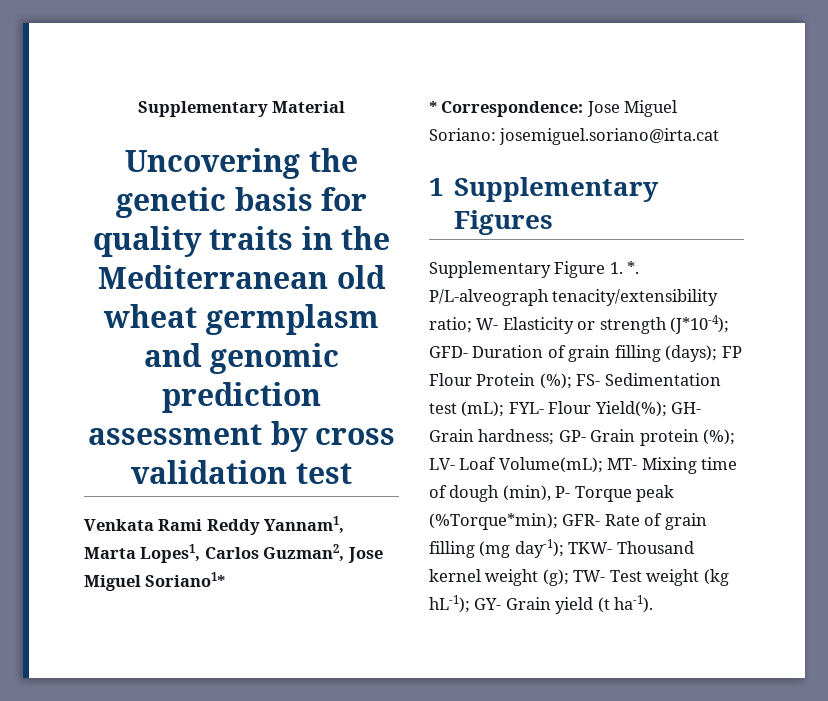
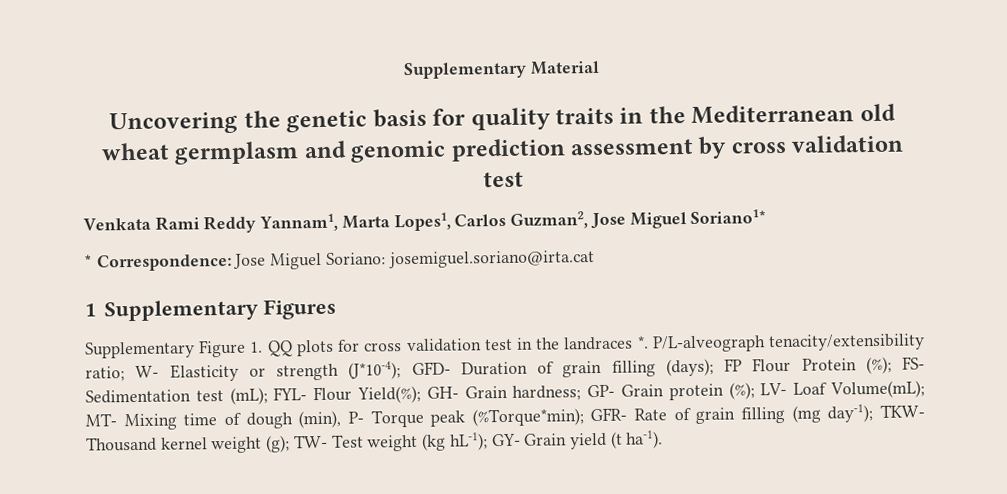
(623, 268) none -> [266,336,634,357] QQ plots for cross validation test in the landraces

